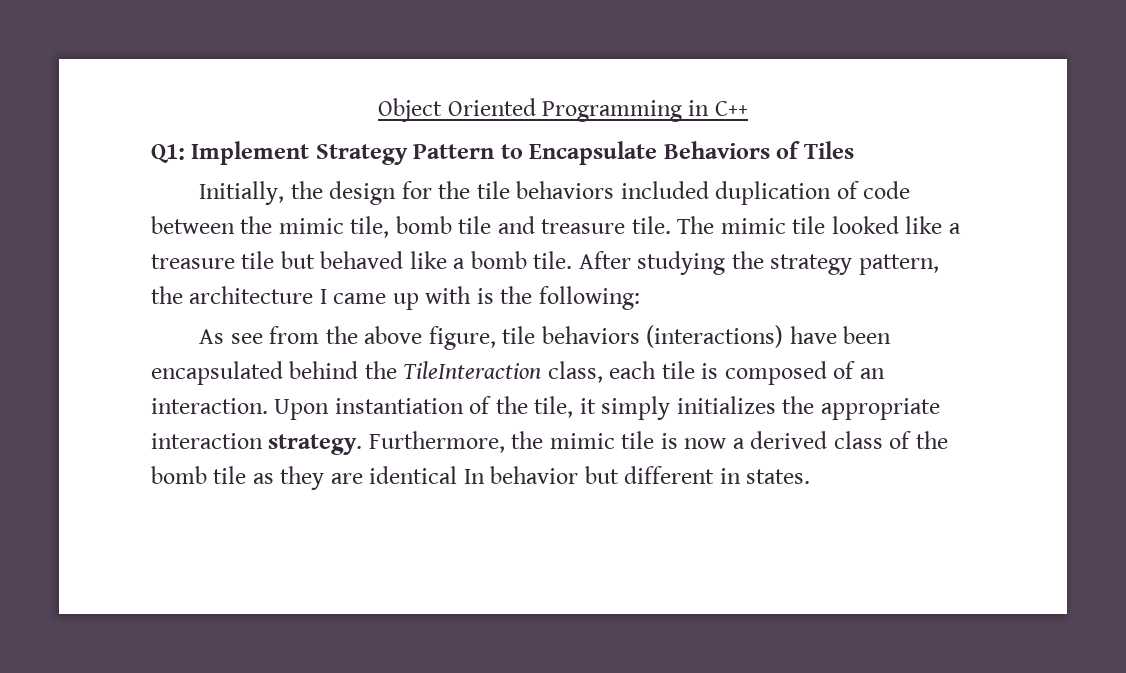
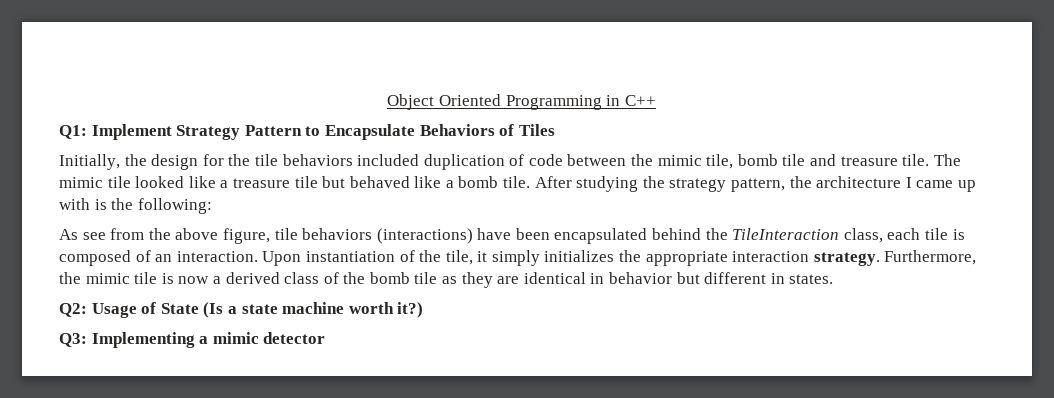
[463,469,485,484] In -> [590,273,605,284] in
(811, 476) none -> [59,302,424,318] [59,332,326,348] // Q2: Usage of State (Is a state machine worth it?) // Q3: Implementing a mimic detector

